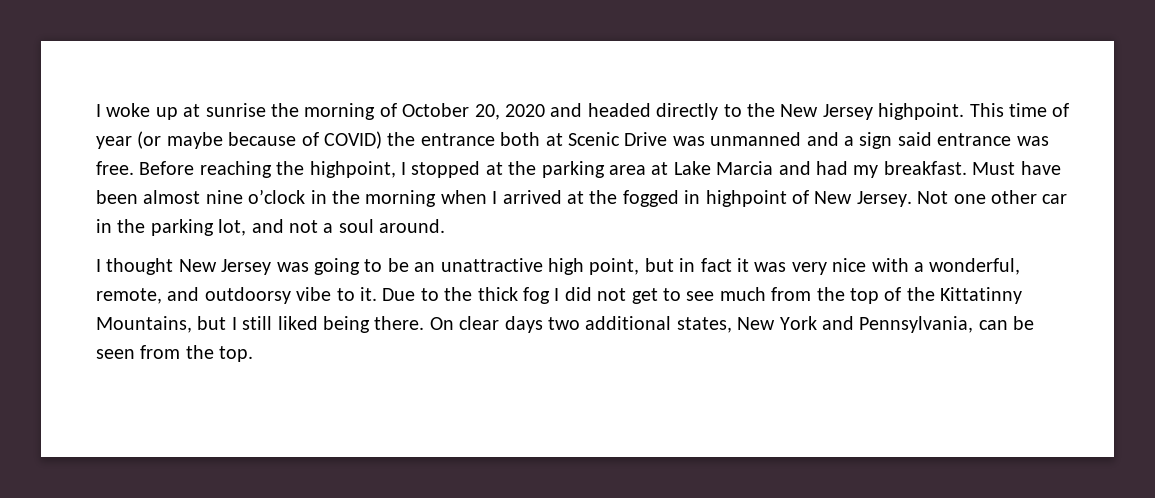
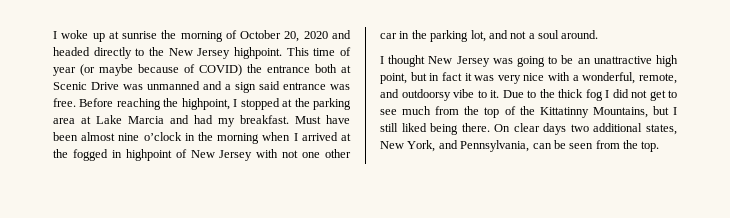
[856,191,949,207] Jersey. Not -> [219,149,299,161] Jersey with not
[779,316,817,330] York -> [407,140,436,152] York,

